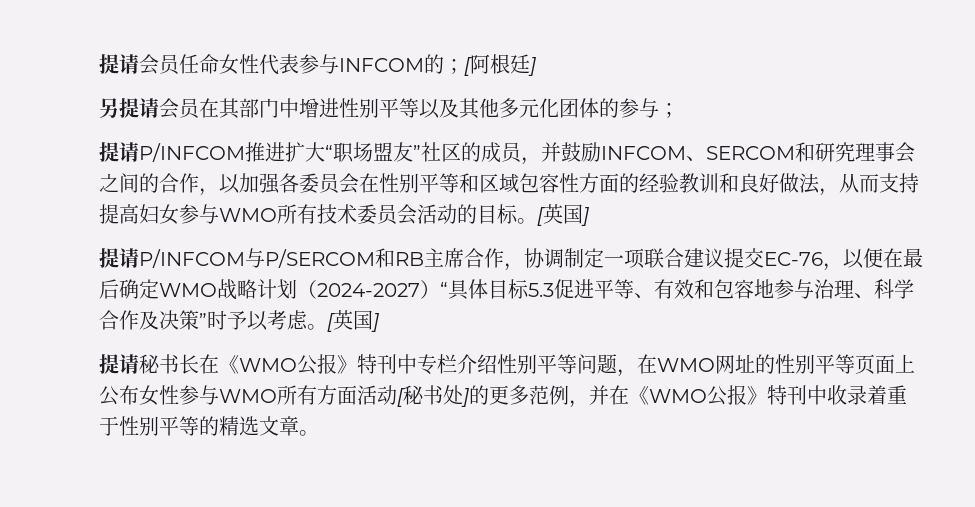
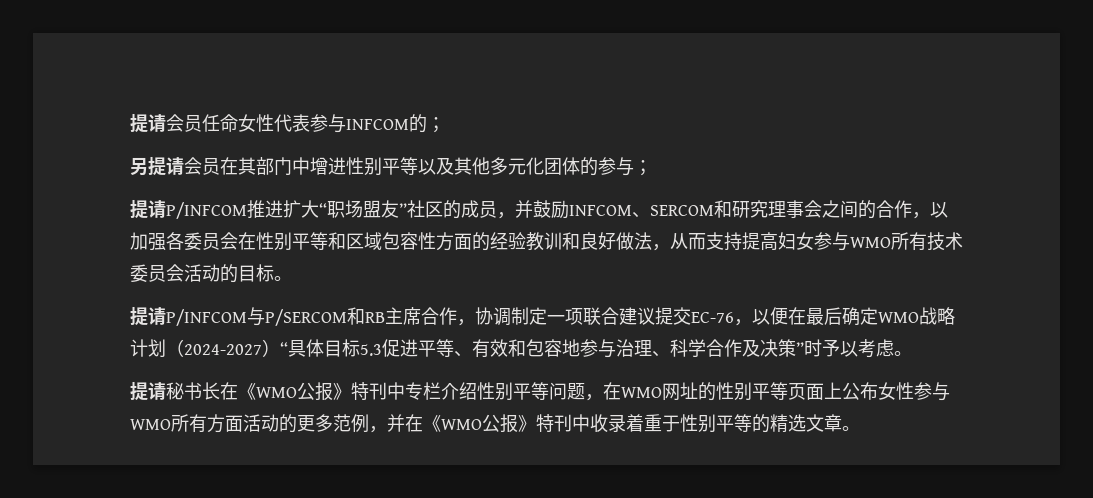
[464,54,537,76] [阿根廷] -> (445, 125) none
[537,204,590,226] [英国] -> (292, 278) none
[327,310,380,332] [英国] -> (912, 353) none
[397,385,470,407] [秘书处] -> (279, 423) none

